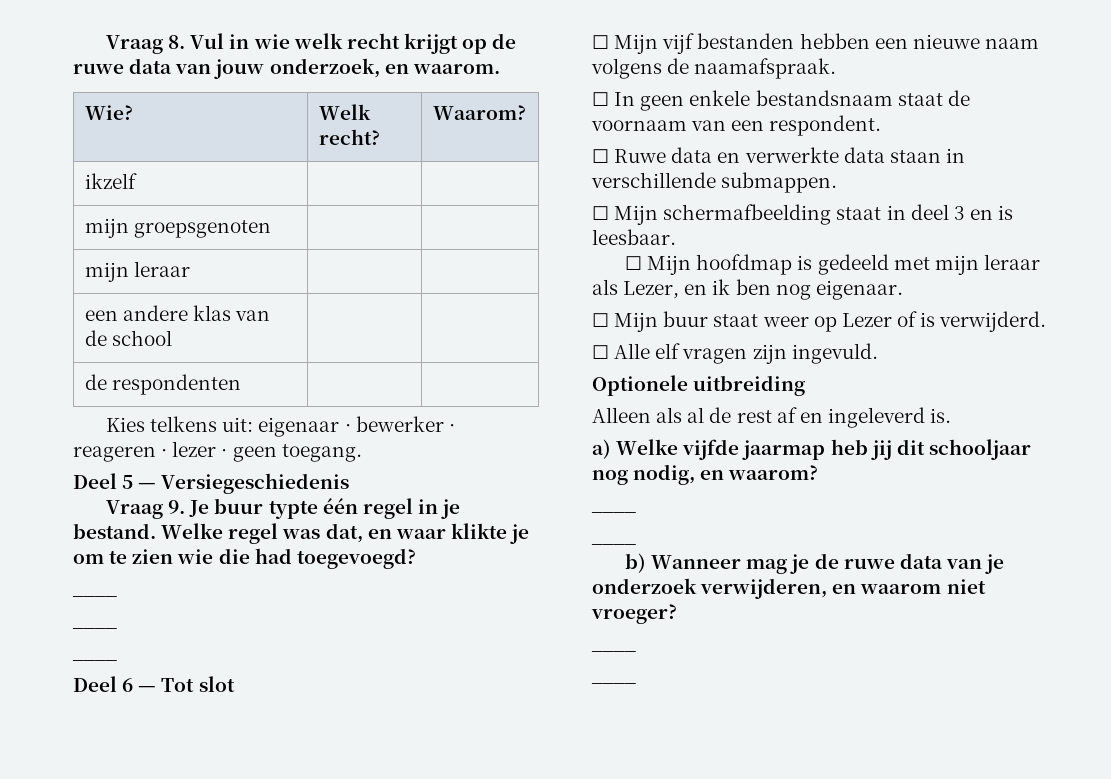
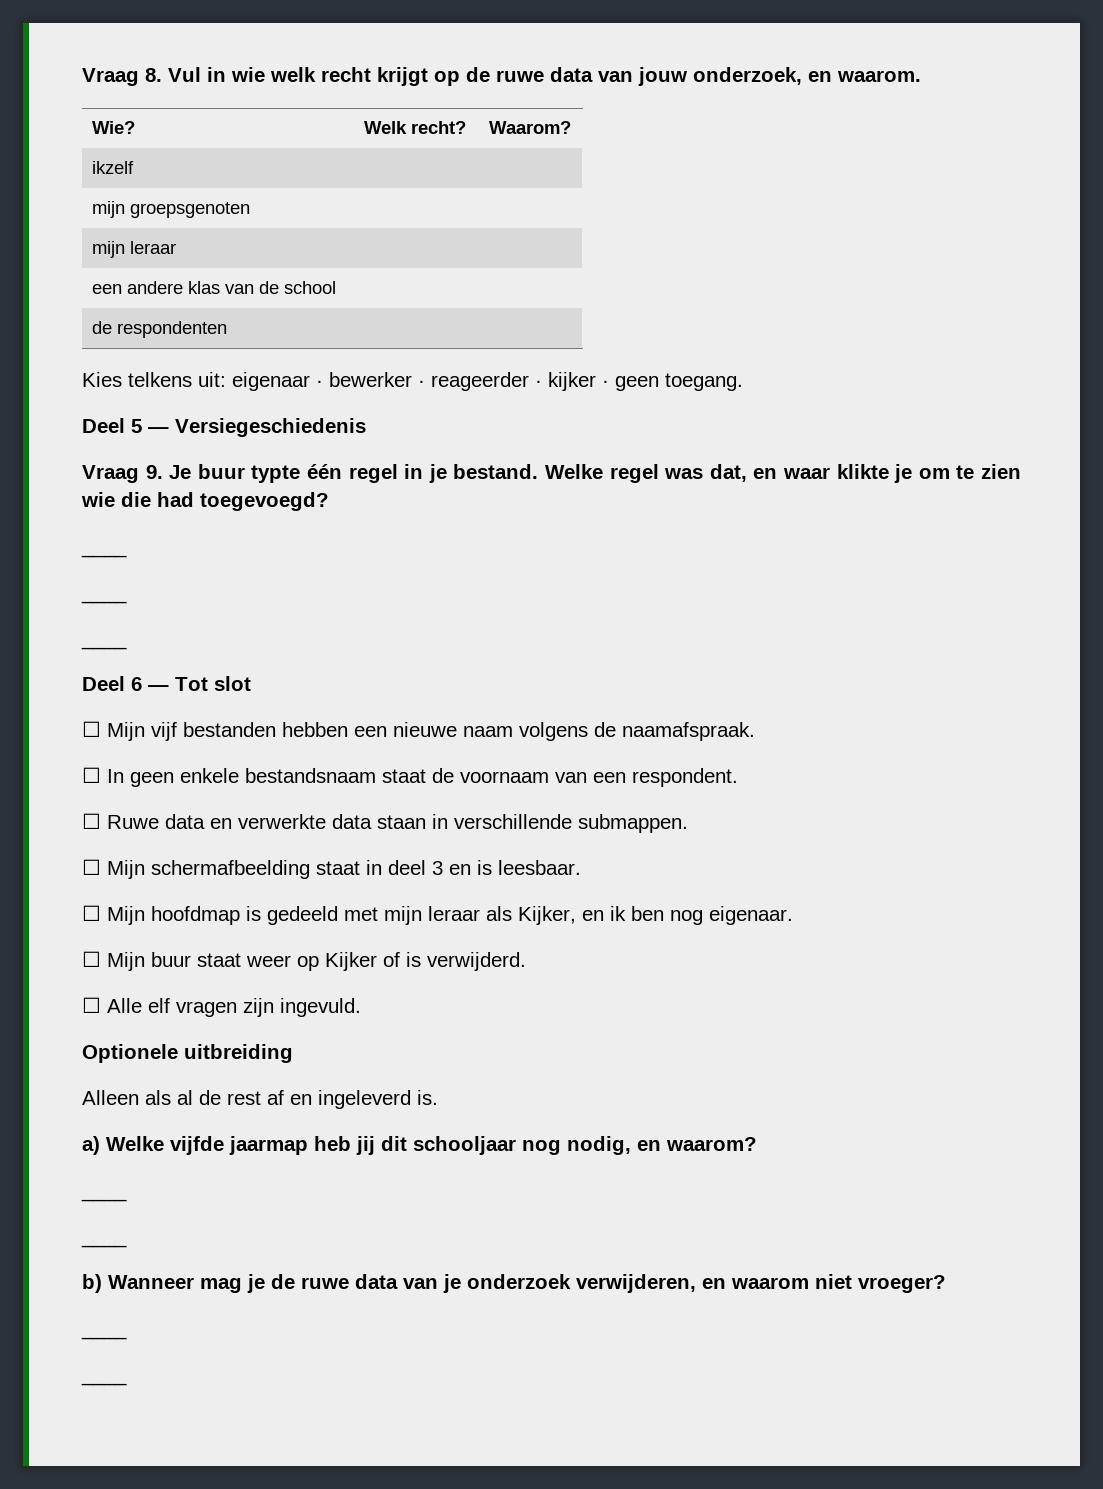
[73,441,217,462] reageren · lezer -> [431,372,596,391] reageerder · kijker
[623,281,680,299] Lezer, -> [518,906,576,925] Kijker,
[841,313,892,327] Lezer -> [325,952,377,971] Kijker

